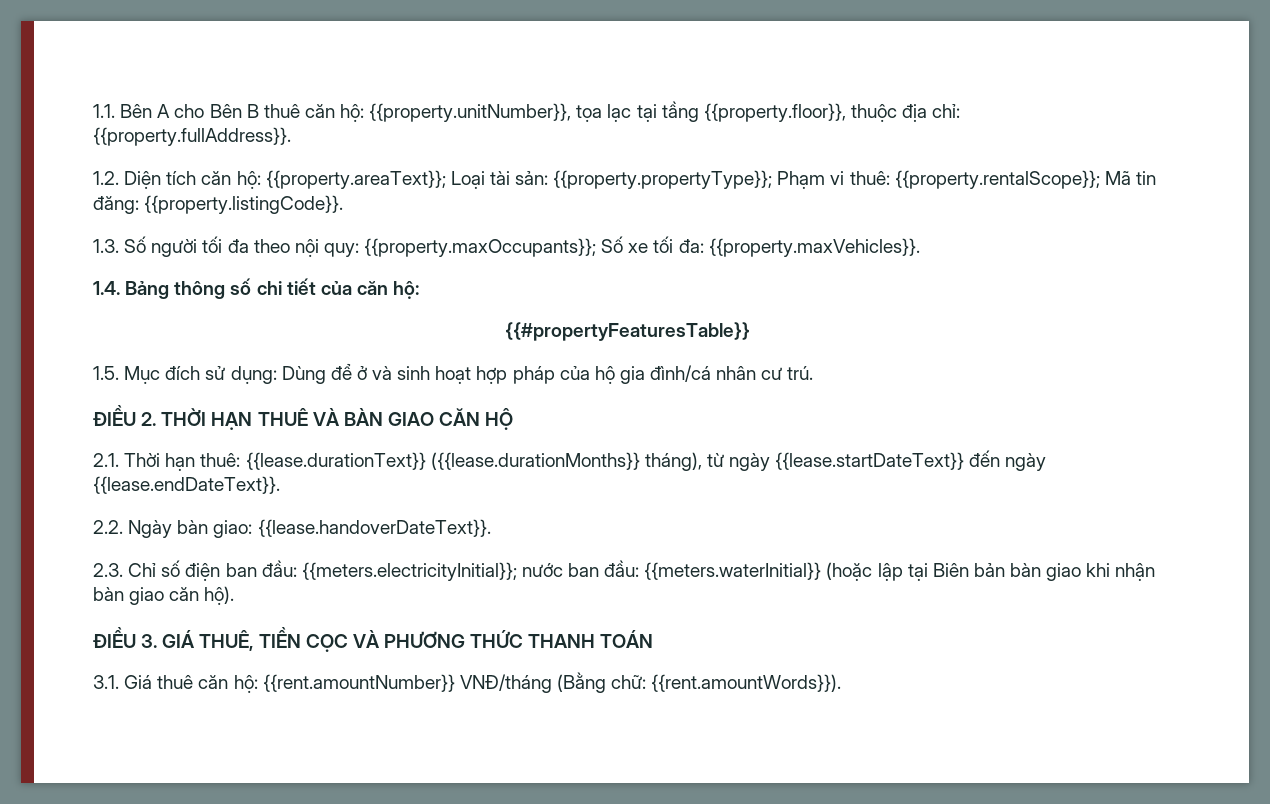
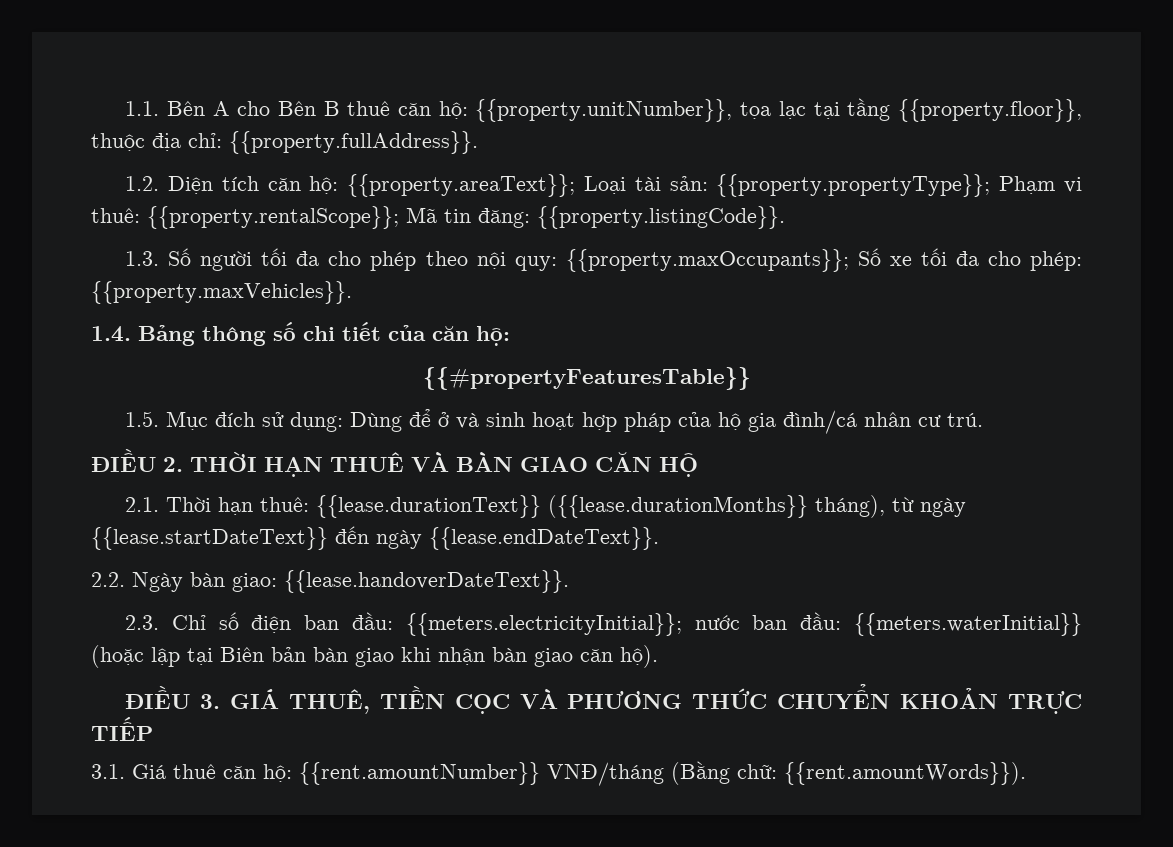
(249, 246) none -> [328,251,417,271] cho phép
[678,239,704,253] đa: -> [955,251,1082,271] đa cho phép:
[528,630,654,648] THANH TOÁN -> [777,684,1082,714] [91,716,153,741] CHUYỂN KHOẢN TRỰC TIẾP

